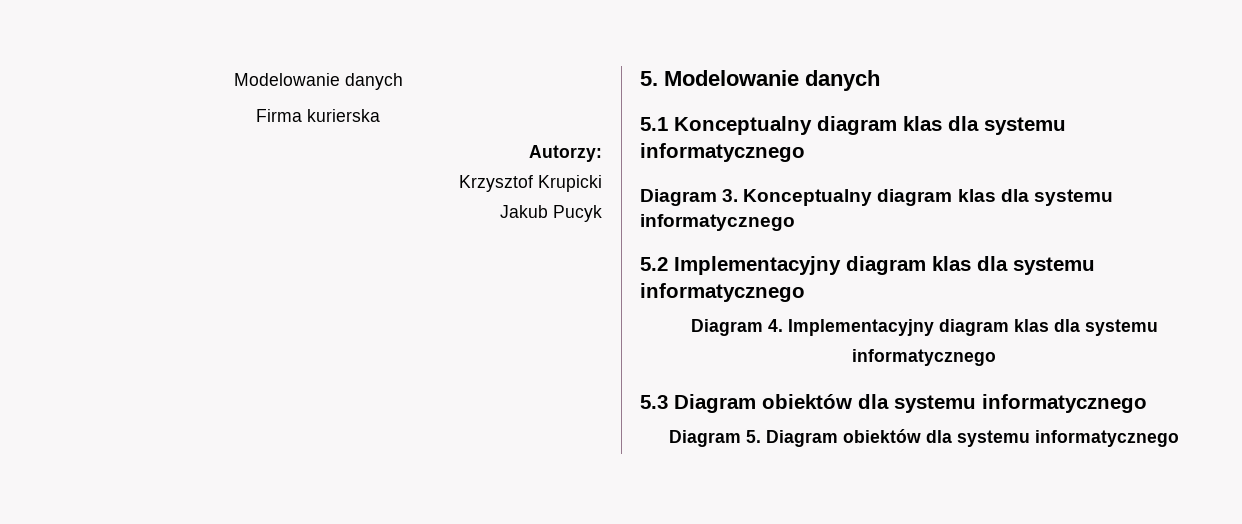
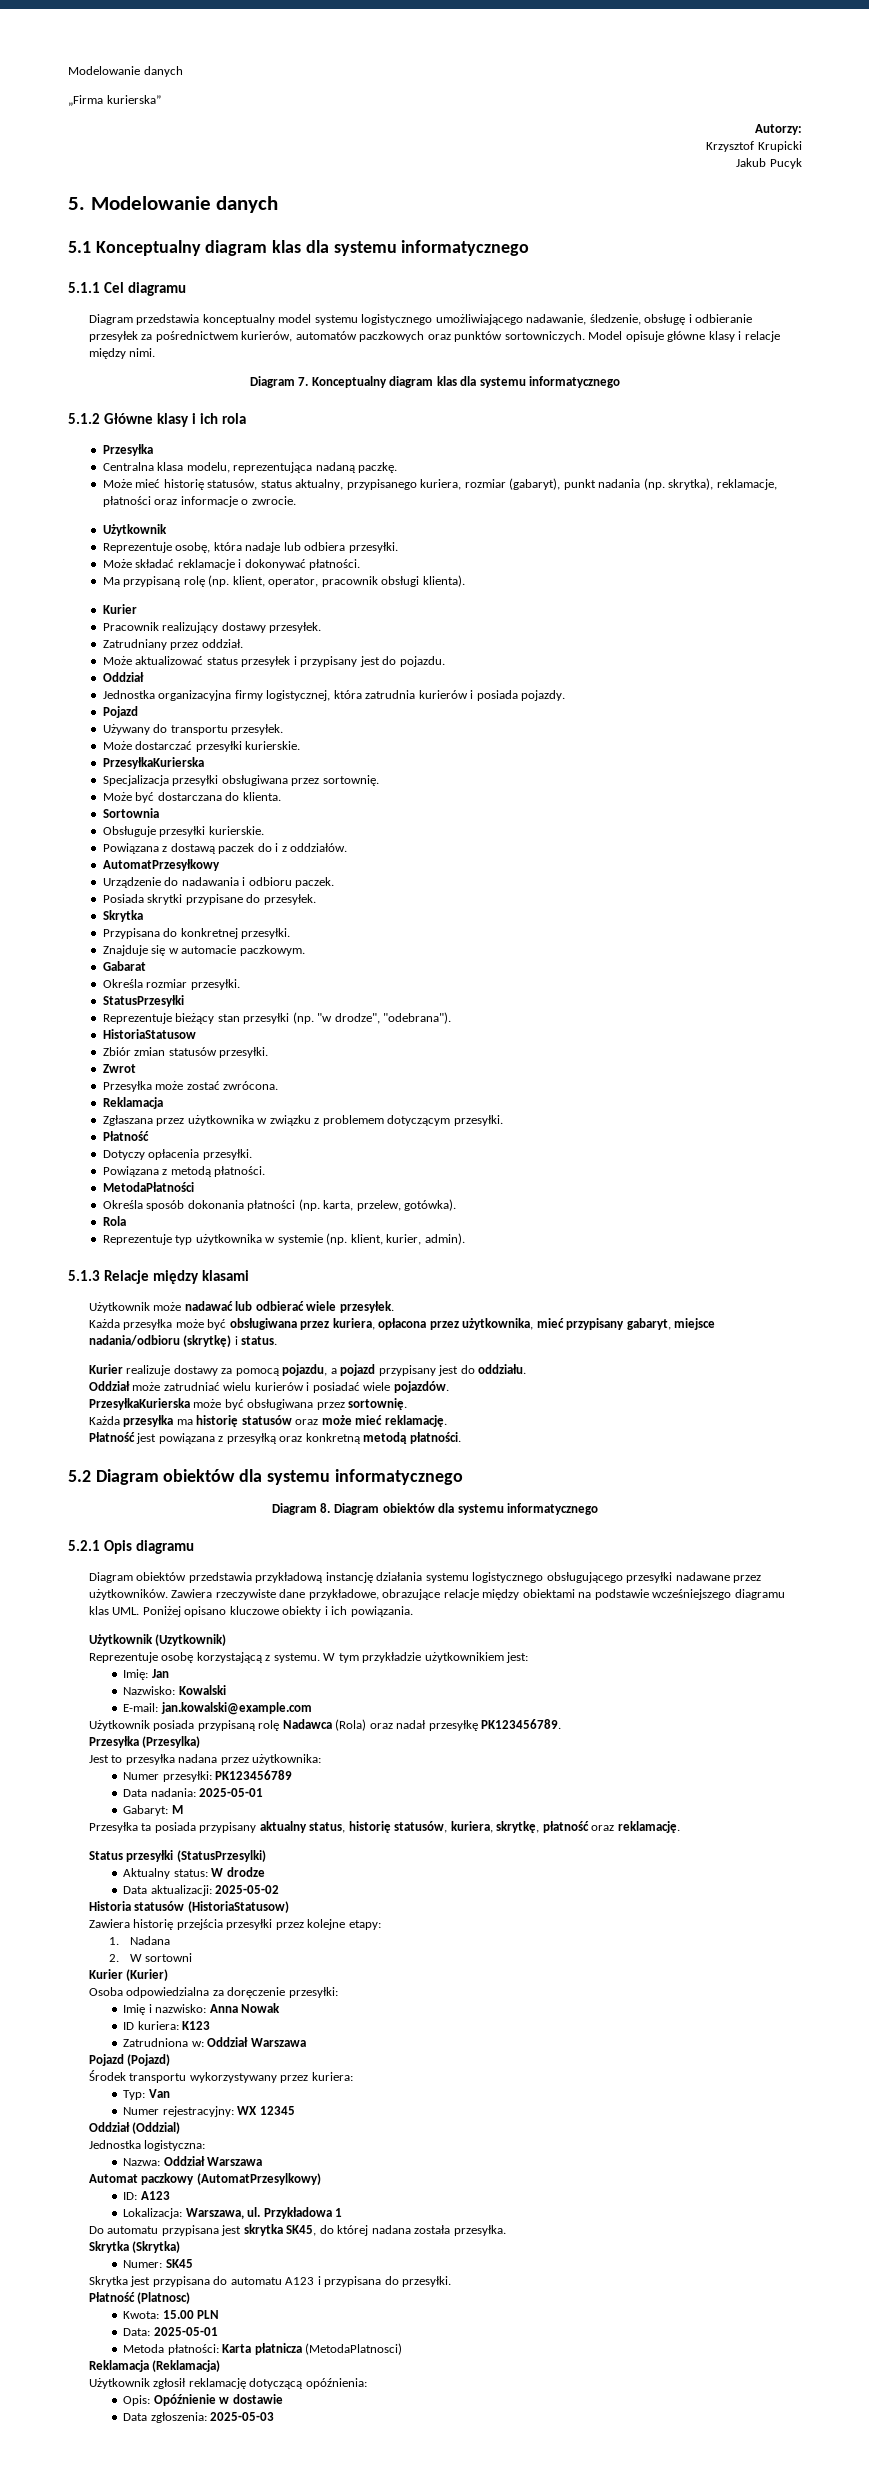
[233,73,403,90] [256,109,380,122] Modelowanie danych // Firma kurierska -> [68,66,183,77] [68,95,161,106] Modelowanie danych // „Firma kurierska”
[640,189,1113,206] [640,214,795,231] [640,256,1095,275] [640,283,805,302] [690,319,1158,336] [852,349,996,366] [640,395,668,409] Diagram 3. Konceptualny diagram klas dla systemu informatycznego // 5.2 Implementacyjny diagram klas dla systemu informatycznego // Diagram 4. Implementacyjny diagram klas dla systemu informatycznego // 5.3 -> [68,282,187,296] [88,314,753,325] [88,331,780,342] [88,348,156,359] [249,376,621,388] [68,413,247,427] [102,444,153,456] [102,462,398,473] [102,478,777,490] [102,496,296,507] [102,524,167,536] [102,542,398,553] [102,559,361,570] [102,575,465,587] [102,604,137,614] [102,622,322,633] [102,639,243,650] [102,656,445,667] [102,672,144,682] [102,690,566,701] [102,706,138,718] [102,724,284,735] [102,741,301,752] [102,757,204,769] [102,775,379,786] [102,792,281,803] [102,808,159,818] [102,826,264,837] [102,843,348,854] [102,859,220,871] [102,877,335,888] [102,894,316,905] [102,910,143,922] [102,928,291,939] [102,945,305,956] [102,961,146,971] [102,979,240,990] [102,995,184,1007] [102,1012,452,1024] [102,1029,196,1039] [102,1047,269,1058] [102,1064,136,1073] [102,1081,279,1092] [102,1097,163,1109] [102,1115,503,1126] [102,1131,149,1141] [102,1149,252,1160] [102,1166,266,1177] [102,1182,194,1192] [102,1199,457,1211] [102,1216,126,1226] [102,1233,465,1245] [68,1270,250,1284] [88,1301,394,1313] [88,1318,716,1330] [88,1335,278,1347] [88,1364,527,1376] [88,1381,449,1393] [88,1398,408,1410] [88,1415,447,1427] [88,1432,461,1444] [68,1470,91,1482] 5.1.1 Cel diagramu // Diagram przedstawia konceptualny model systemu logistycznego umożliwiającego nadawanie, śledzenie, obsługę i odbieranie przesyłek za pośrednictwem kurierów, automatów paczkowych oraz punktów sortowniczych. Model opisuje główne klasy i relacje między nimi. // Diagram 7. Konceptualny diagram klas dla systemu informatycznego // 5.1.2 Główne klasy i ich rola // Przesyłka // Centralna klasa modelu, reprezentująca nadaną paczkę. // Może mieć historię statusów, status aktualny, przypisanego kuriera, rozmiar (gabaryt), punkt nadania (np. skrytka), reklamacje, płatności oraz informacje o zwrocie. // Użytkownik // Reprezentuje osobę, która nadaje lub odbiera przesyłki. // Może składać reklamacje i dokonywać płatności. // Ma przypisaną rolę (np. klient, operator, pracownik obsługi klienta). // Kurier // Pracownik realizujący dostawy przesyłek. // Zatrudniany przez oddział. // Może aktualizować status przesyłek i przypisany jest do pojazdu. // Oddział // Jednostka organizacyjna firmy logistycznej, która zatrudnia kurierów i posiada pojazdy. // Pojazd // Używany do transportu przesyłek. // Może dostarczać przesyłki kurierskie. // PrzesyłkaKurierska // Specjalizacja przesyłki obsługiwana przez sortownię. // Może być dostarczana do klienta. // Sortownia // Obsługuje przesyłki kurierskie. // Powiązana z dostawą paczek do i z oddziałów. // AutomatPrzesyłkowy // Urządzenie do nadawania i odbioru paczek. // Posiada skrytki przypisane do przesyłek. // Skrytka // Przypisana do konkretnej przesyłki. // Znajduje się w automacie paczkowym. // Gabarat // Określa rozmiar przesyłki. // StatusPrzesyłki // Reprezentuje bieżący stan przesyłki (np. "w drodze", "odebrana"). // HistoriaStatusow // Zbiór zmian statusów przesyłki. // Zwrot // Przesyłka może zostać zwrócona. // Reklamacja // Zgłaszana przez użytkownika w związku z problemem dotyczącym przesyłki. // Płatność // Dotyczy opłacenia przesyłki. // Powiązana z metodą płatności. // MetodaPłatności // Określa sposób dokonania płatności (np. karta, przelew, gotówka). // Rola // Reprezentuje typ użytkownika w systemie (np. klient, kurier, admin). // 5.1.3 Relacje między klasami // Użytkownik może nadawać lub odbierać wiele przesyłek. // Każda przesyłka może być obsługiwana przez kuriera, opłacona przez użytkownika, mieć przypisany gabaryt, miejsce nadania/odbioru (skrytkę) i status. // Kurier realizuje dostawy za pomocą pojazdu, a pojazd przypisany jest do oddziału. // Oddział może zatrudniać wielu kurierów i posiadać wiele pojazdów. // PrzesyłkaKurierska może być obsługiwana przez sortownię. // Każda przesyłka ma historię statusów oraz może mieć reklamację. // Płatność jest powiązana z przesyłką oraz konkretną metodą płatności. // 5.2
[746,429,1179,447] 5. Diagram obiektów dla systemu informatycznego -> [320,1503,599,1515] [68,1540,195,1554] [88,1572,762,1583] [88,1589,785,1600] [88,1606,413,1617] [88,1634,227,1646] [88,1652,529,1663] [123,1669,169,1680] [123,1685,226,1695] [123,1702,312,1715] [88,1719,562,1731] [88,1736,201,1748] [88,1754,322,1765] [123,1770,293,1782] [123,1788,264,1797] [123,1805,183,1816] [88,1821,680,1833] [88,1850,266,1862] [123,1867,265,1879] [123,1885,280,1896] [88,1901,289,1913] [88,1919,381,1930] [109,1936,170,1945] [109,1953,193,1962] [88,1969,169,1981] [88,1987,338,1998] [123,2003,281,2015] [123,2021,211,2030] [123,2037,306,2047] [88,2054,171,2066] [88,2070,353,2083] [123,2089,170,2100] [123,2106,295,2117] [88,2122,181,2134] [88,2140,206,2151] [123,2156,263,2166] [88,2173,321,2185] [123,2191,170,2200] [123,2207,343,2219] [88,2224,506,2236] [88,2241,181,2253] [123,2259,193,2268] [88,2276,452,2287] [88,2292,191,2304] [123,2310,220,2319] [123,2327,218,2336] [123,2343,403,2355] [88,2360,221,2372] [88,2378,367,2389] [123,2394,283,2406] [123,2412,275,2423] 8. Diagram obiektów dla systemu informatycznego // 5.2.1 Opis diagramu // Diagram obiektów przedstawia przykładową instancję działania systemu logistycznego obsługującego przesyłki nadawane przez użytkowników. Zawiera rzeczywiste dane przykładowe, obrazujące relacje między obiektami na podstawie wcześniejszego diagramu klas UML. Poniżej opisano kluczowe obiekty i ich powiązania. // Użytkownik (Uzytkownik) // Reprezentuje osobę korzystającą z systemu. W tym przykładzie użytkownikiem jest: // Imię: Jan // Nazwisko: Kowalski // E-mail: jan.kowalski@example.com // Użytkownik posiada przypisaną rolę Nadawca (Rola) oraz nadał przesyłkę PK123456789. // Przesyłka (Przesylka) // Jest to przesyłka nadana przez użytkownika: // Numer przesyłki: PK123456789 // Data nadania: 2025-05-01 // Gabaryt: M // Przesyłka ta posiada przypisany aktualny status, historię statusów, kuriera, skrytkę, płatność oraz reklamację. // Status przesyłki (StatusPrzesylki) // Aktualny status: W drodze // Data aktualizacji: 2025-05-02 // Historia statusów (HistoriaStatusow) // Zawiera historię przejścia przesyłki przez kolejne etapy: // 1. Nadana // 2. W sortowni // Kurier (Kurier) // Osoba odpowiedzialna za doręczenie przesyłki: // Imię i nazwisko: Anna Nowak // ID kuriera: K123 // Zatrudniona w: Oddział Warszawa // Pojazd (Pojazd) // Środek transportu wykorzystywany przez kuriera: // Typ: Van // Numer rejestracyjny: WX 12345 // Oddział (Oddzial) // Jednostka logistyczna: // Nazwa: Oddział Warszawa // Automat paczkowy (AutomatPrzesylkowy) // ID: A123 // Lokalizacja: Warszawa, ul. Przykładowa 1 // Do automatu przypisana jest skrytka SK45, do której nadana została przesyłka. // Skrytka (Skrytka) // Numer: SK45 // Skrytka jest przypisana do automatu A123 i przypisana do przesyłki. // Płatność (Platnosc) // Kwota: 15.00 PLN // Data: 2025-05-01 // Metoda płatności: Karta płatnicza (MetodaPlatnosci) // Reklamacja (Reklamacja) // Użytkownik zgłosił reklamację dotyczącą opóźnienia: // Opis: Opóźnienie w dostawie // Data zgłoszenia: 2025-05-03

